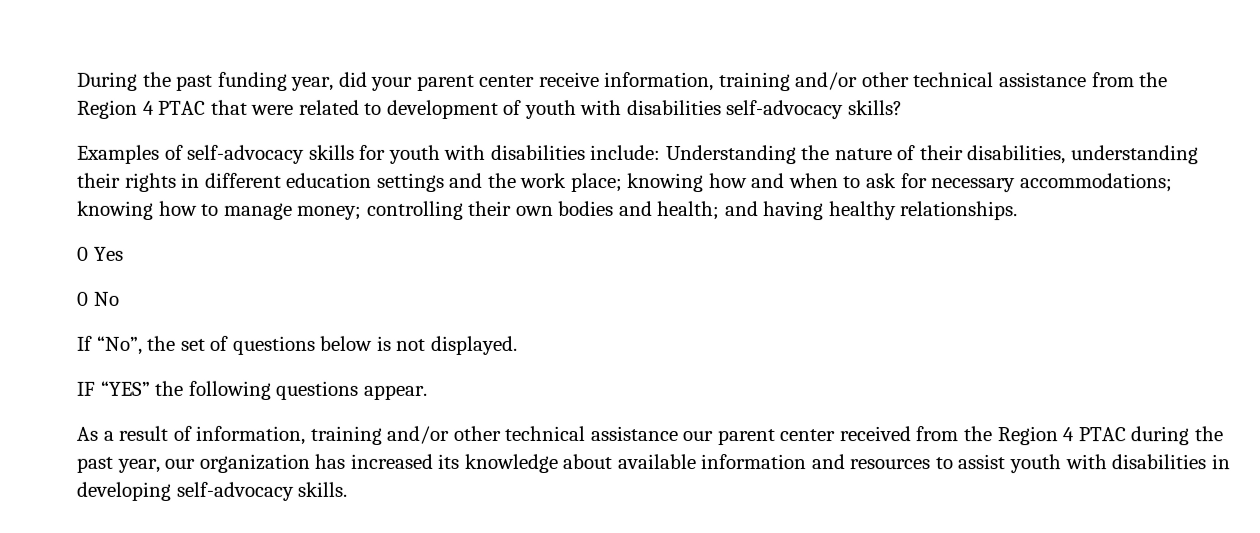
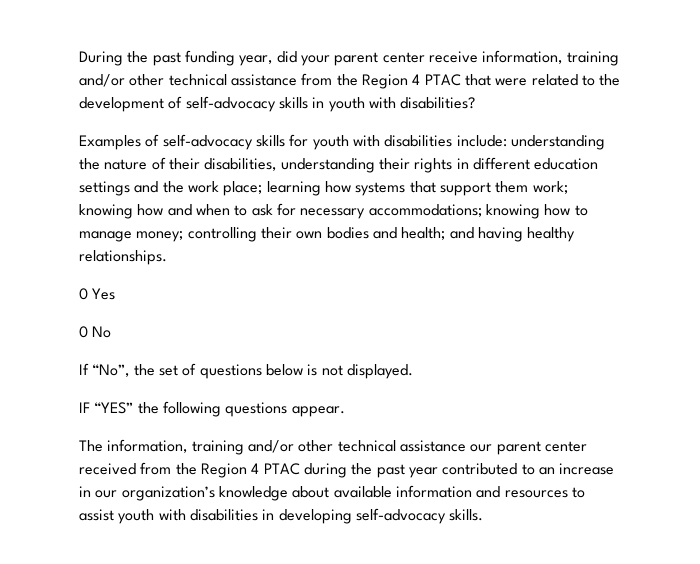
(383, 108) none -> [599,74,621,86] the
[524,99,903,120] youth with disabilities self-advocacy skills? -> [185,96,476,112] self-advocacy skills in youth with disabilities?
[665,145,797,165] Understanding -> [510,135,605,150] understanding
(623, 182) none -> [266,181,568,196] learning how systems that support them work;
[76,425,192,441] As a result of -> [79,440,103,452] The
[116,453,460,473] year, our organization has increased its -> [408,463,615,478] [79,486,215,501] year contributed to an increase in our organization’s

